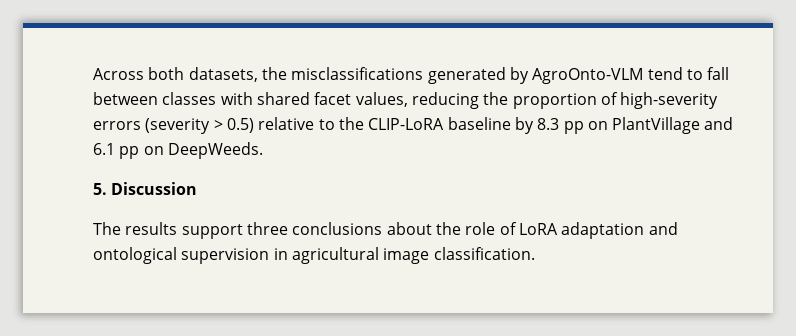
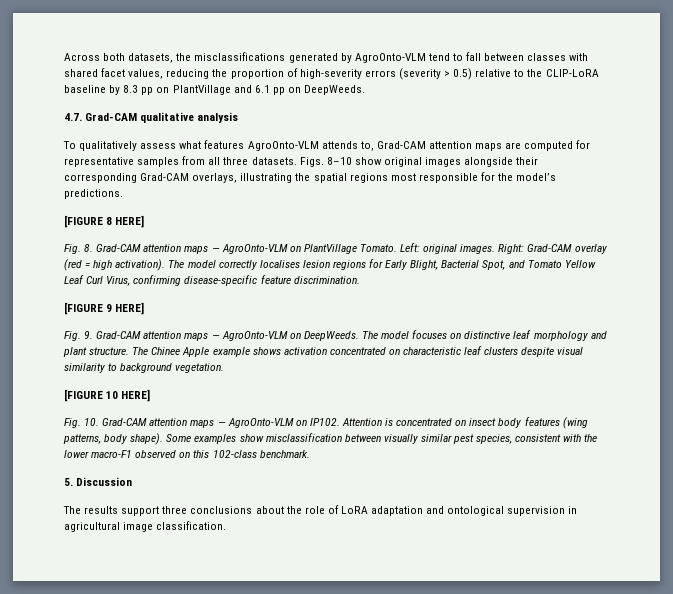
(263, 150) none -> [64,112,239,123] [63,140,591,151] [64,156,539,167] [64,172,557,183] [64,189,123,199] [64,215,145,228] [64,243,607,254] [64,259,596,271] [64,275,360,286] [64,302,145,315] [64,330,607,341] [63,346,584,357] [64,363,225,373] [64,389,151,402] [64,417,588,429] [63,433,598,445] [64,450,310,458] // 4.7. Grad-CAM qualitative analysis // To qualitatively assess what features AgroOnto-VLM attends to, Grad-CAM attention maps are computed for representative samples from all three datasets. Figs. 8–10 show original images alongside their corresponding Grad-CAM overlays, illustrating the spatial regions most responsible for the model’s predictions. // [FIGURE 8 HERE] // Fig. 8. Grad-CAM attention maps — AgroOnto-VLM on PlantVillage Tomato. Left: original images. Right: Grad-CAM overlay (red = high activation). The model correctly localises lesion regions for Early Blight, Bacterial Spot, and Tomato Yellow Leaf Curl Virus, confirming disease-specific feature discrimination. // [FIGURE 9 HERE] // Fig. 9. Grad-CAM attention maps — AgroOnto-VLM on DeepWeeds. The model focuses on distinctive leaf morphology and plant structure. The Chinee Apple example shows activation concentrated on characteristic leaf clusters despite visual similarity to background vegetation. // [FIGURE 10 HERE] // Fig. 10. Grad-CAM attention maps — AgroOnto-VLM on IP102. Attention is concentrated on insect body features (wing patterns, body shape). Some examples show misclassification between visually similar pest species, consistent with the lower macro-F1 observed on this 102-class benchmark.

